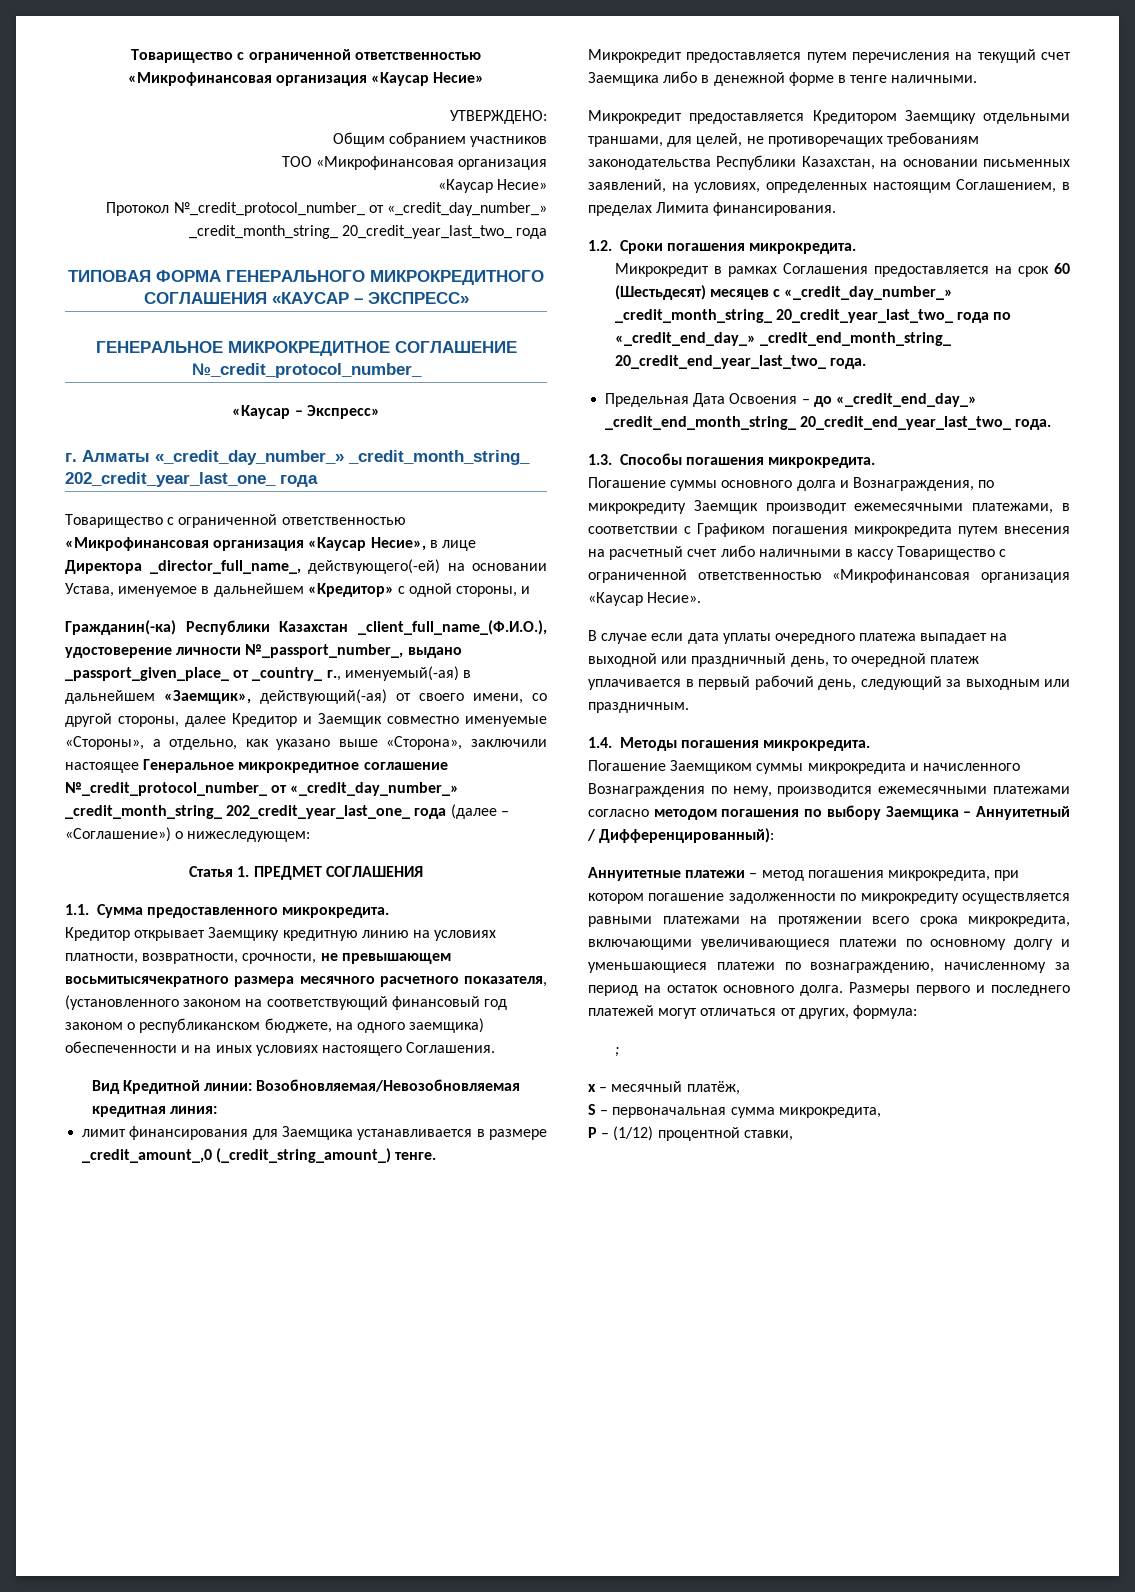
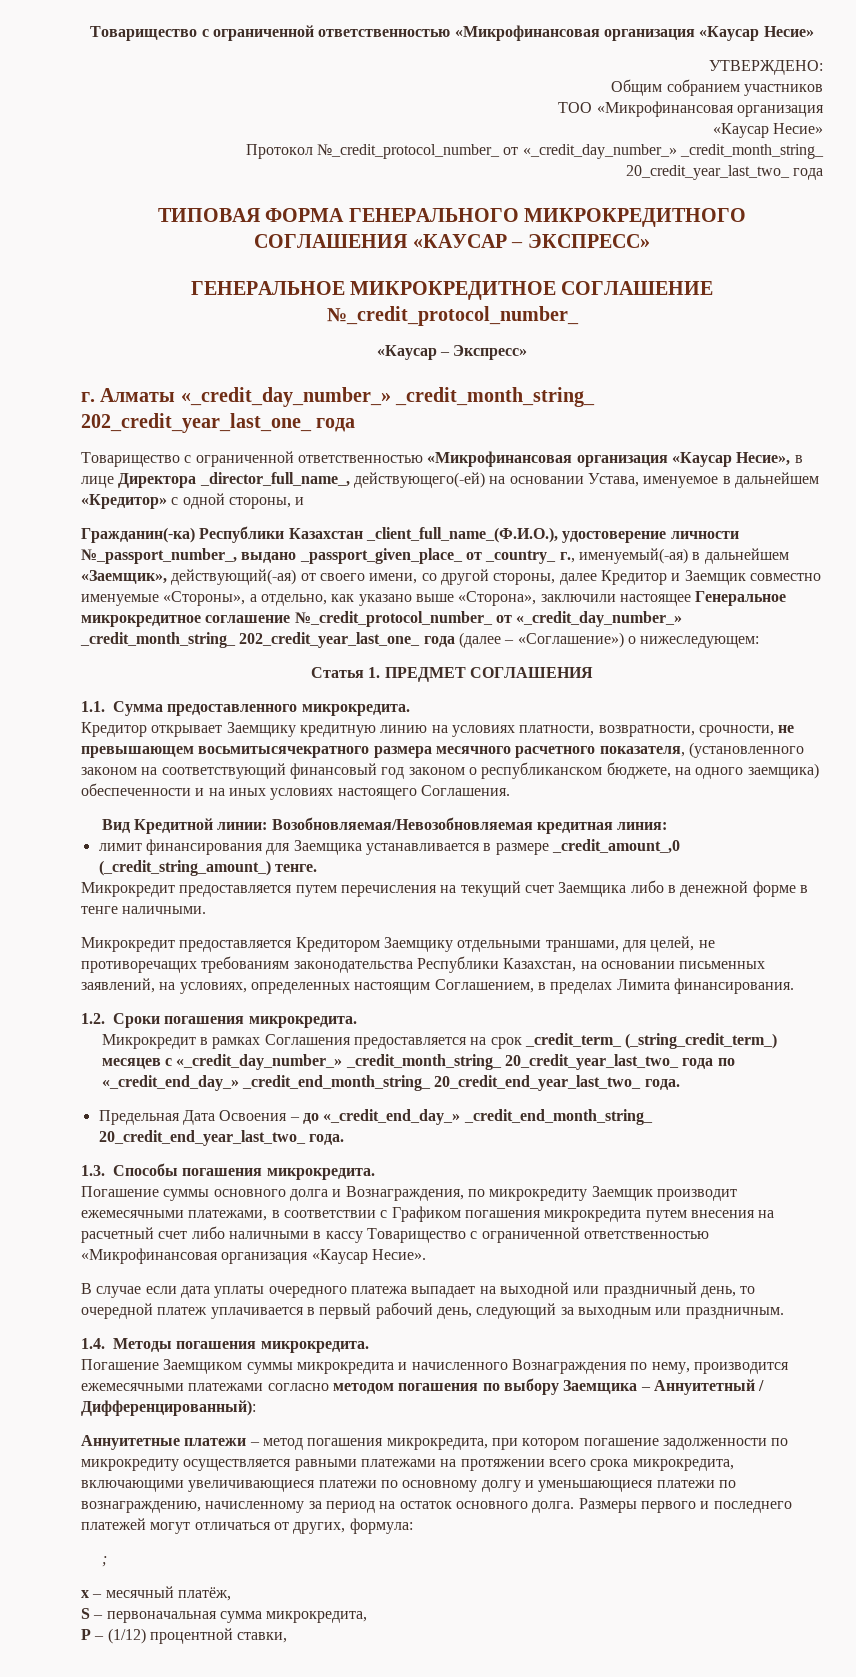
[1054,263,1070,274] [614,285,706,300] 60 (Шестьдесят) -> [524,1033,778,1049] _credit_term_ (_string_credit_term_)

